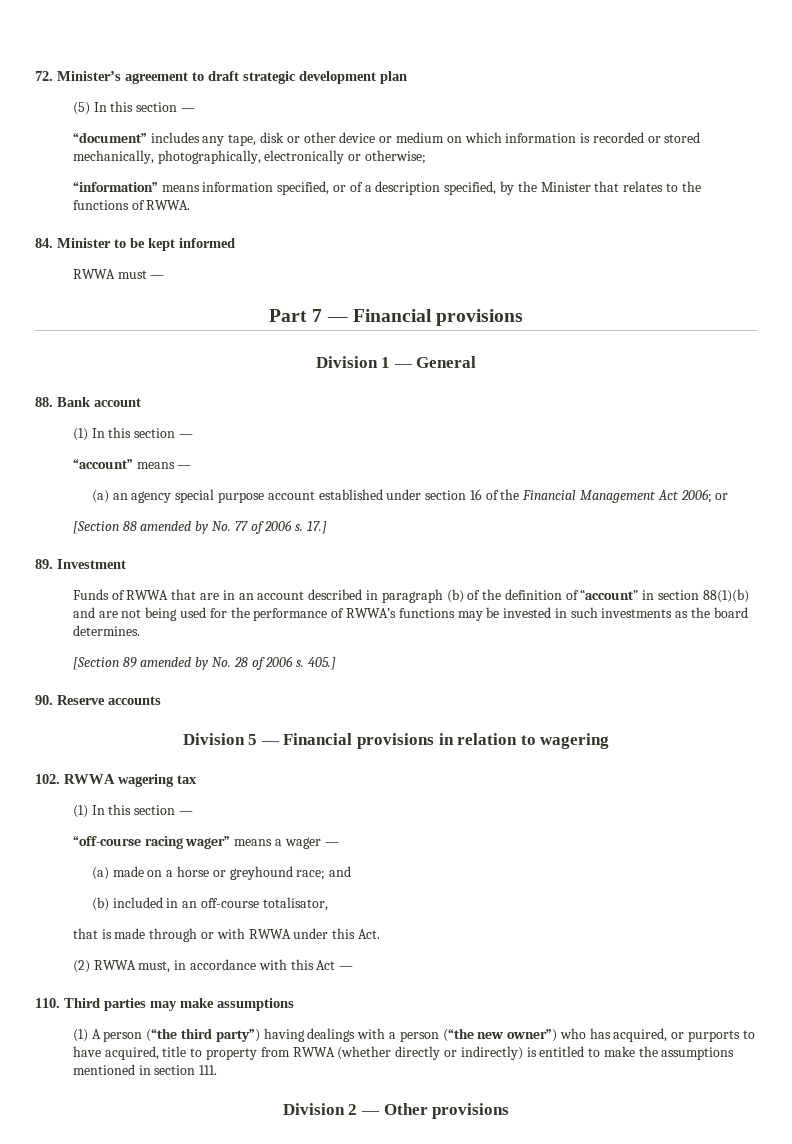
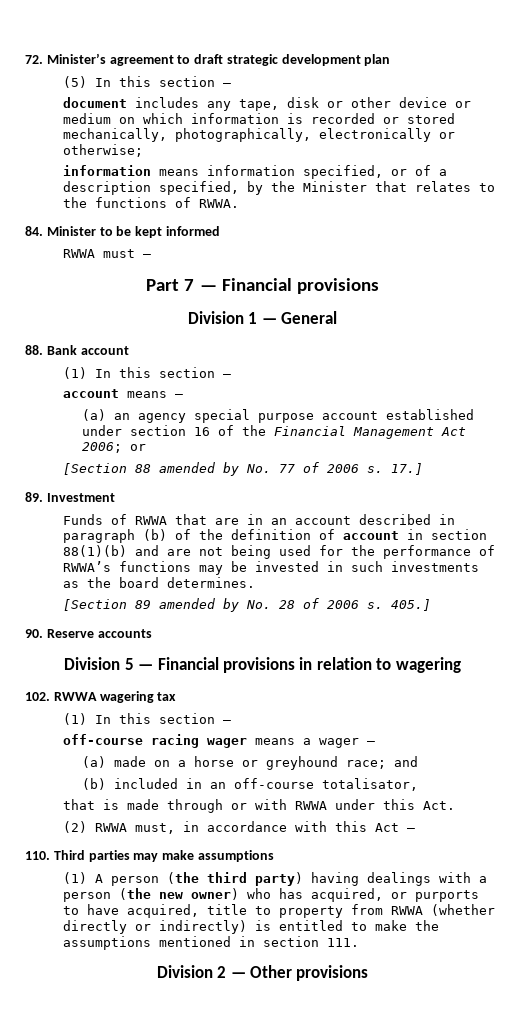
[72,132,147,143] “document” -> [62,97,127,108] document
[72,182,158,192] “information” -> [62,165,151,176] information
[72,459,133,469] “account” -> [62,389,119,398] account
[580,589,639,600] “account” -> [342,531,399,540] account
[72,836,231,849] “off-course racing wager” -> [62,734,247,748] off-course racing wager
[146,1028,260,1042] (“the third party”) -> [166,872,303,886] (the third party)
[442,1028,558,1042] (“the new owner”) -> [118,888,239,900] (the new owner)

